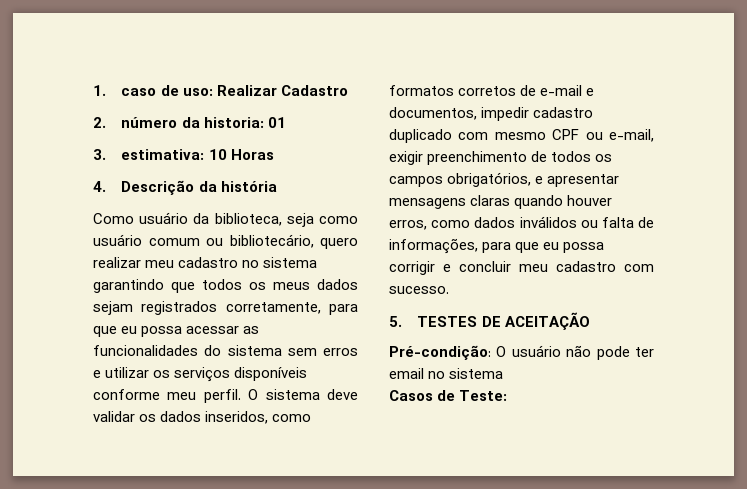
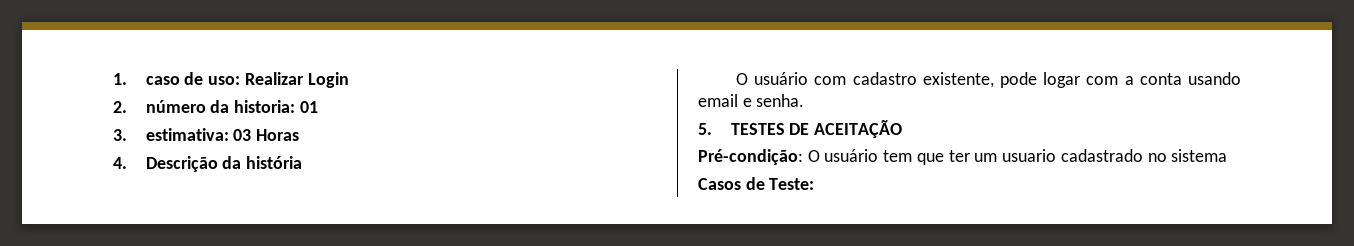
[280,85,348,96] Cadastro -> [307,72,349,88] Login
[208,149,227,160] 10 -> [233,129,252,141] 03
[93,212,358,227] [93,234,358,249] [93,257,318,268] [93,279,358,293] [93,301,358,315] [93,326,260,337] [93,345,358,356] [93,367,308,382] [93,389,358,403] [93,411,312,424] [389,85,595,96] [389,107,594,121] [389,129,654,143] [389,151,613,165] [389,172,620,187] [389,195,613,209] [389,216,654,230] [389,238,605,254] [389,261,654,275] [389,286,449,294] Como usuário da biblioteca, seja como usuário comum ou bibliotecário, quero realizar meu cadastro no sistema garantindo que todos os meus dados sejam registrados corretamente, para que eu possa acessar as funcionalidades do sistema sem erros e utilizar os serviços disponíveis conforme meu perfil. O sistema deve validar os dados inseridos, como formatos corretos de e-mail e documentos, impedir cadastro duplicado com mesmo CPF ou e-mail, exigir preenchimento de todos os campos obrigatórios, e apresentar mensagens claras quando houver erros, como dados inválidos ou falta de informações, para que eu possa corrigir e concluir meu cadastro com sucesso. -> [735,72,1241,88] [698,94,805,107] O usuário com cadastro existente, pode logar com a conta usando email e senha.
[566,345,654,360] [389,368,424,379] não pode ter email -> [883,149,1143,165] tem que ter um usuario cadastrado

